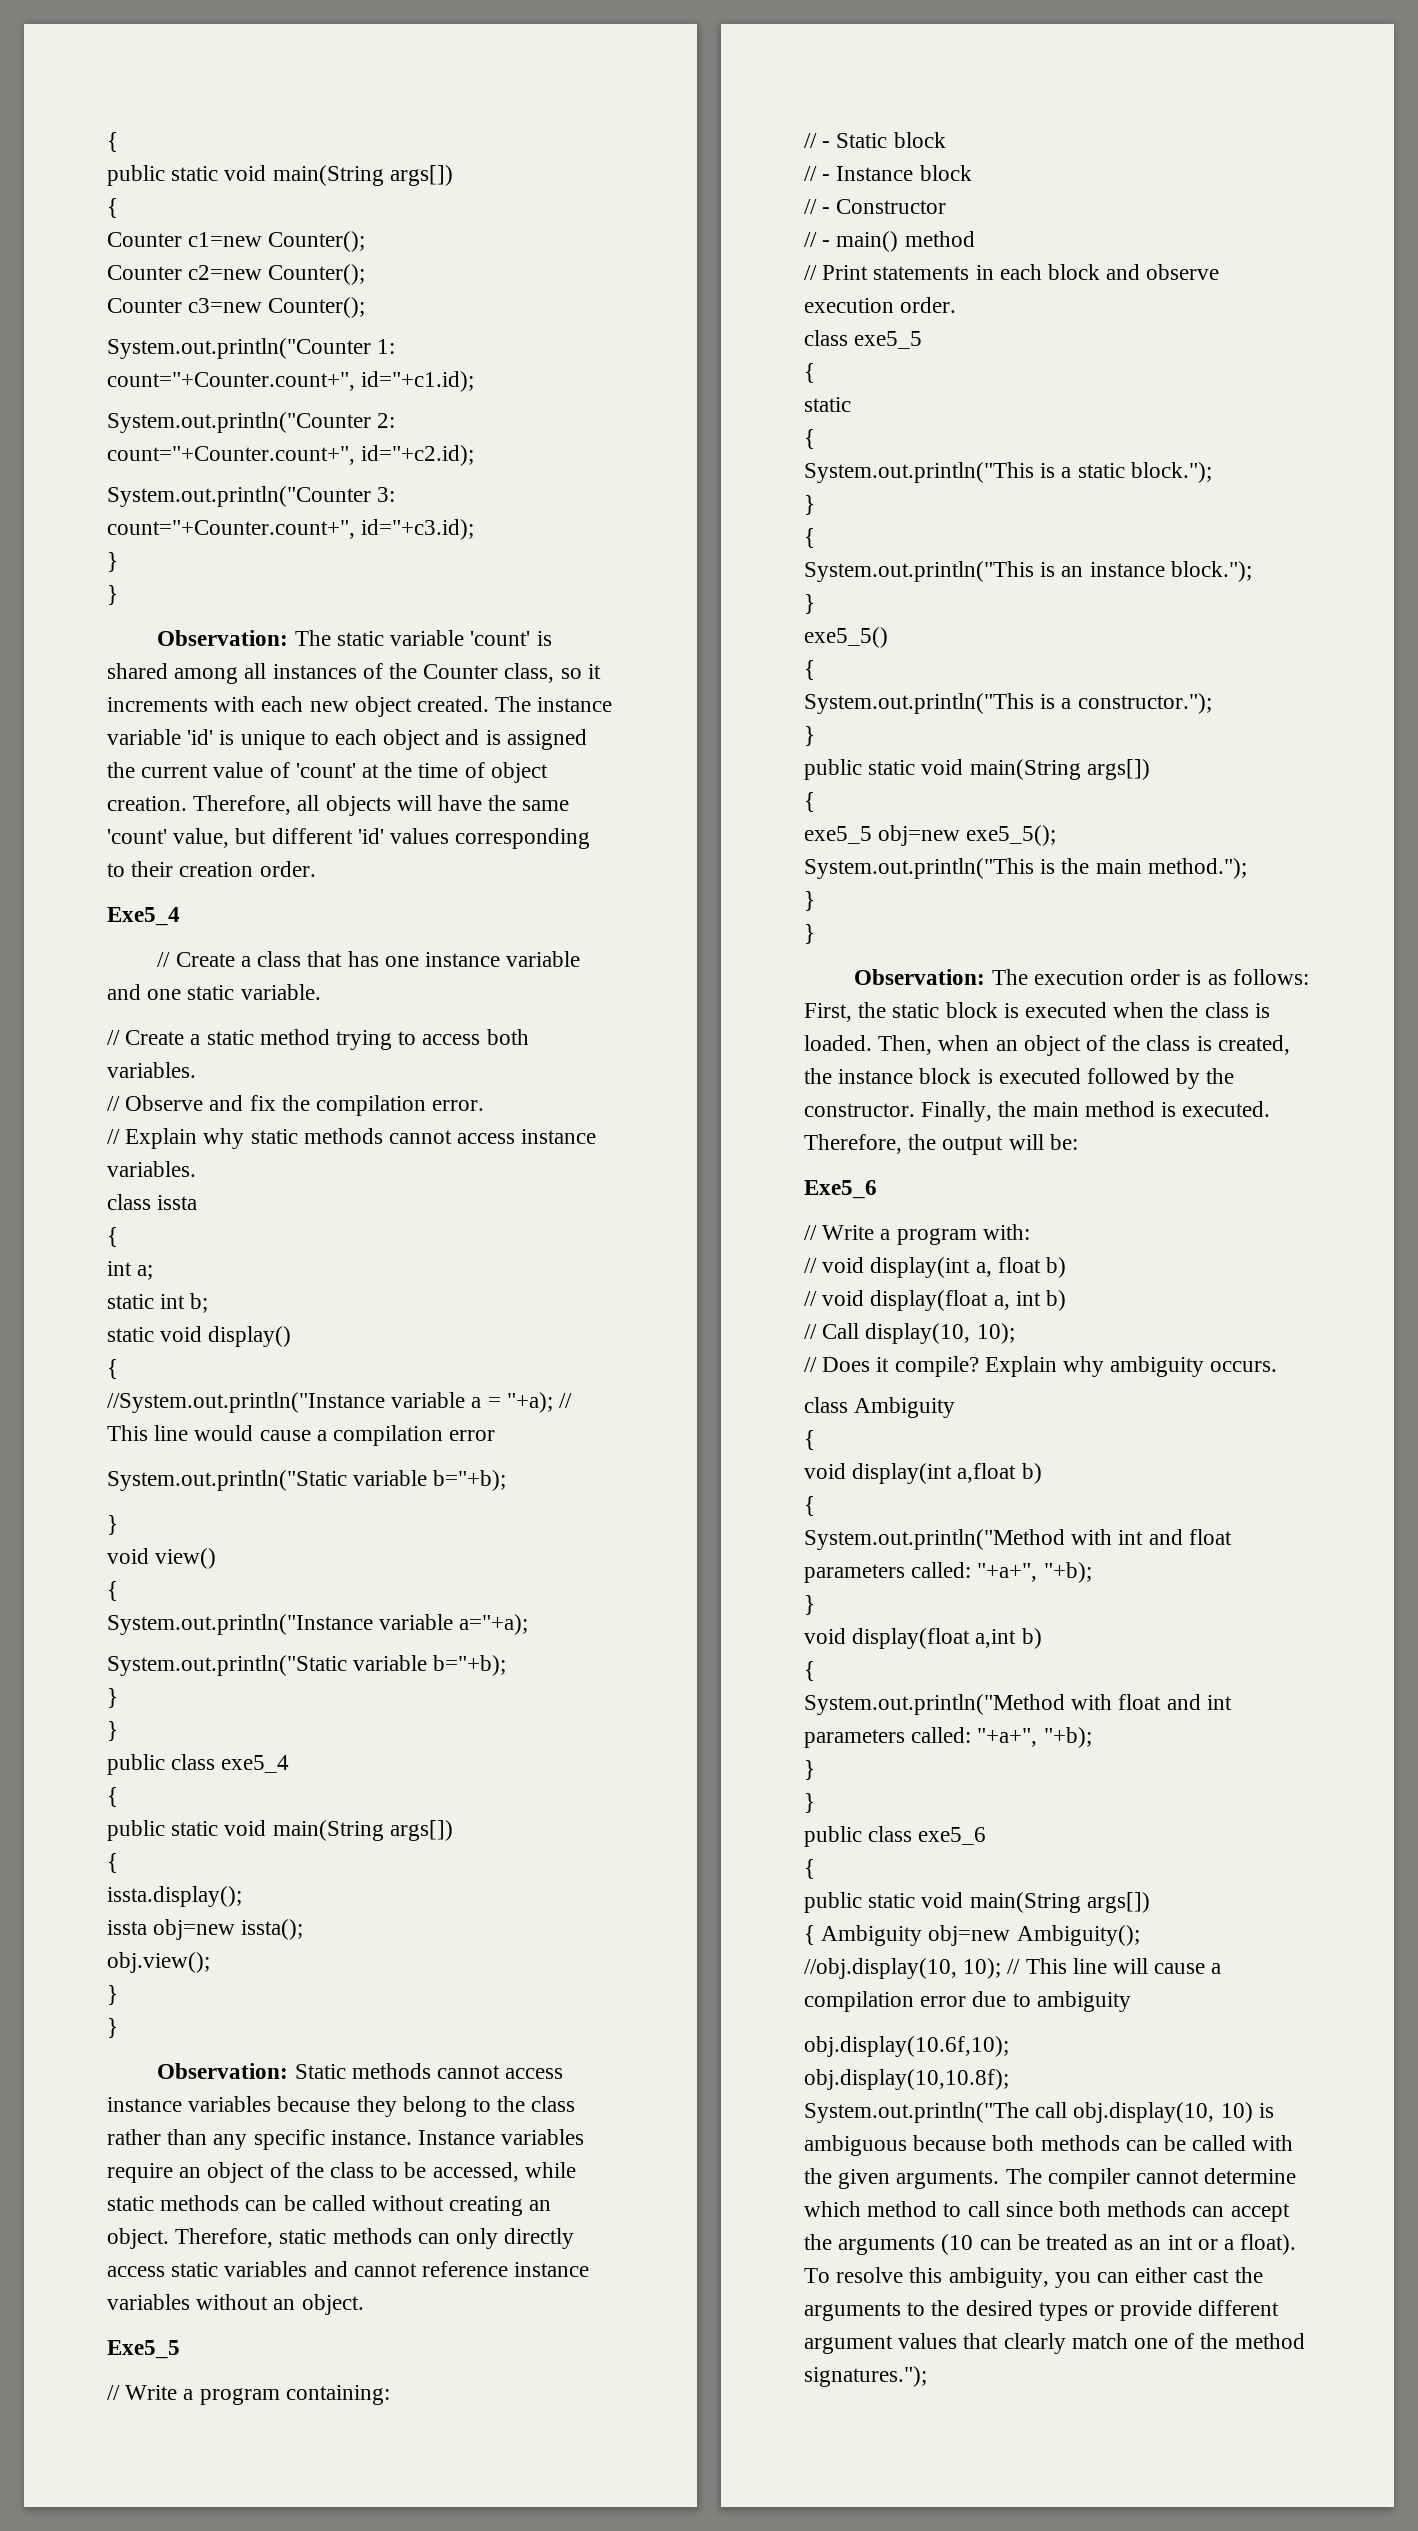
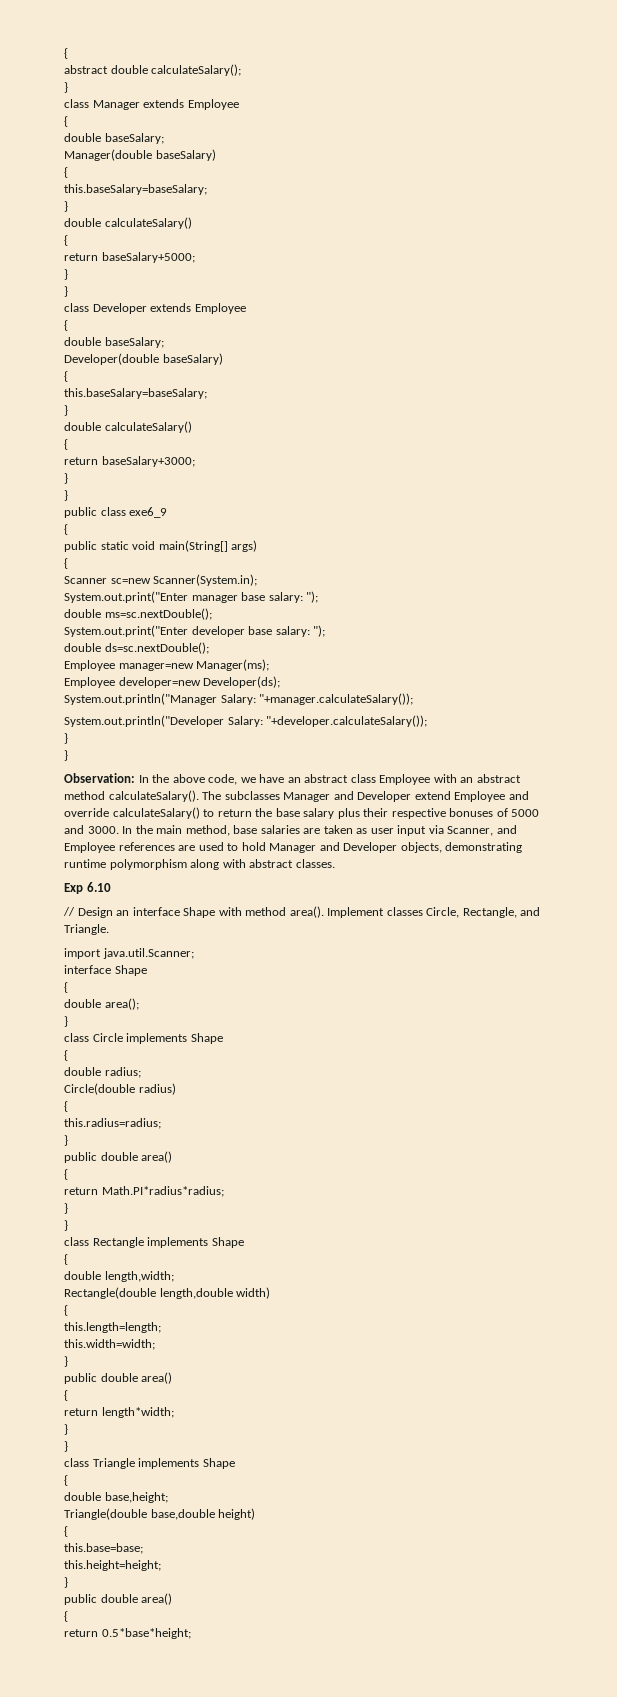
[107,132,118,152] [107,165,453,186] [107,198,118,218] [107,231,366,252] [107,264,366,285] [107,297,366,318] [107,338,396,359] [107,371,475,392] [107,412,396,433] [107,445,475,466] [107,486,396,507] [107,519,475,540] [107,552,118,572] [107,585,118,605] [157,630,552,646] [107,663,601,684] [107,696,613,717] [107,729,587,750] [107,762,548,783] [107,795,570,816] [107,828,591,849] [107,861,316,877] [107,907,180,926] [157,951,581,967] [107,984,321,1000] [107,1029,529,1050] [107,1062,196,1078] [107,1095,485,1116] [107,1128,597,1149] [107,1161,196,1177] [107,1194,198,1210] [107,1227,118,1247] [107,1261,154,1280] [107,1293,209,1313] [107,1326,292,1347] [107,1359,118,1379] [107,1392,573,1413] [107,1425,496,1446] [107,1470,507,1491] [107,1515,118,1535] [107,1548,217,1569] [107,1581,118,1601] [107,1614,529,1635] [107,1655,507,1676] [107,1688,118,1708] [107,1721,118,1741] [107,1754,290,1775] [107,1787,118,1807] [107,1820,453,1841] [107,1853,118,1873] [107,1886,242,1907] [107,1919,304,1940] [107,1952,210,1973] [107,1985,118,2005] [107,2018,118,2038] [157,2063,564,2079] [107,2096,576,2117] [107,2129,585,2150] [107,2162,576,2183] [107,2195,552,2216] [107,2228,575,2249] [107,2261,590,2277] [107,2294,364,2315] [107,2340,180,2359] [107,2385,390,2405] [804,132,946,148] [804,165,972,181] [804,199,947,214] [804,231,975,252] [804,264,1220,280] [804,297,957,313] [804,330,923,349] [804,363,815,383] [804,397,851,412] [804,429,815,449] [804,462,1212,483] [804,495,815,515] [804,528,815,548] [804,561,1252,582] [804,594,815,614] [804,627,888,648] [804,660,815,680] [804,693,1212,714] [804,726,815,746] [804,759,1150,780] [804,792,815,812] [804,825,1057,846] [804,858,1247,879] [804,891,815,911] [804,924,815,944] [854,969,1309,985] [804,1002,1270,1022] [804,1035,1290,1056] [804,1068,1235,1089] [804,1101,1271,1122] [804,1134,1078,1155] [804,1180,877,1199] [804,1224,1030,1245] [804,1257,1067,1278] [804,1290,1067,1311] [804,1323,1015,1344] [804,1356,1278,1377] [804,1397,956,1418] [804,1430,815,1450] [804,1463,1042,1484] [804,1496,815,1516] [804,1529,1232,1550] [804,1562,1092,1583] [804,1595,815,1615] [804,1628,1042,1649] [804,1661,815,1681] [804,1694,1232,1715] [804,1727,1092,1748] [804,1760,815,1780] [804,1793,815,1813] [804,1826,987,1847] [804,1859,815,1879] [804,1892,1150,1913] [804,1925,1140,1946] [804,1958,1222,1979] [804,1991,1131,2012] [804,2036,1009,2057] [804,2069,1009,2090] [804,2102,1274,2123] [804,2135,1294,2156] [804,2168,1297,2189] [804,2201,1290,2222] [804,2234,1297,2255] [804,2267,1263,2288] [804,2300,1280,2321] [804,2333,1305,2354] [804,2366,927,2387] { // public static void main(String args[]) // { // Counter c1=new Counter(); // Counter c2=new Counter(); // Counter c3=new Counter(); // System.out.println("Counter 1: count="+Counter.count+", id="+c1.id); // System.out.println("Counter 2: count="+Counter.count+", id="+c2.id); // System.out.println("Counter 3: count="+Counter.count+", id="+c3.id); // } // } // Observation: The static variable 'count' is shared among all instances of the Counter class, so it increments with each new object created. The instance variable 'id' is unique to each object and is assigned the current value of 'count' at the time of object creation. Therefore, all objects will have the same 'count' value, but different 'id' values corresponding to their creation order. // Exe5_4 // // Create a class that has one instance variable and one static variable. // // Create a static method trying to access both variables. // // Observe and fix the compilation error. // // Explain why static methods cannot access instance variables. // class issta // { // int a; // static int b; // static void display() // { // //System.out.println("Instance variable a = "+a); // This line would cause a compilation error // System.out.println("Static variable b="+b); // } // void view() // { // System.out.println("Instance variable a="+a); // System.out.println("Static variable b="+b); // } // } // public class exe5_4 // { // public static void main(String args[]) // { // issta.display(); // issta obj=new issta(); // obj.view(); // } // } // Observation: Static methods cannot access instance variables because they belong to the class rather than any specific instance. Instance variables require an object of the class to be accessed, while static methods can be called without creating an object. Therefore, static methods can only directly access static variables and cannot reference instance variables without an object. // Exe5_5 // // Write a program containing: // // - Static block // // - Instance block // // - Constructor // // - main() method // // Print statements in each block and observe execution order. // class exe5_5 // { // static // { // System.out.println("This is a static block."); // } // { // System.out.println("This is an instance block."); // } // exe5_5() // { // System.out.println("This is a constructor."); // } // public static void main(String args[]) // { // exe5_5 obj=new exe5_5(); // System.out.println("This is the main method."); // } // } // Observation: The execution order is as follows: First, the static block is executed when the class is loaded. Then, when an object of the class is created, the instance block is executed followed by the constructor. Finally, the main method is executed. Therefore, the output will be: // Exe5_6 // // Write a program with: // // void display(int a, float b) // // void display(float a, int b) // // Call display(10, 10); // // Does it compile? Explain why ambiguity occurs. // class Ambiguity // { // void display(int a,float b) // { // System.out.println("Method with int and float parameters called: "+a+", "+b); // } // void display(float a,int b) // { // System.out.println("Method with float and int parameters called: "+a+", "+b); // } // } // public class exe5_6 // { // public static void main(String args[]) // { Ambiguity obj=new Ambiguity(); // //obj.display(10, 10); // This line will cause a compilation error due to ambiguity // obj.display(10.6f,10); // obj.display(10,10.8f); // System.out.println("The call obj.display(10, 10) is ambiguous because both methods can be called with the given arguments. The compiler cannot determine which method to call since both methods can accept the arguments (10 can be treated as an int or a float). To resolve this ambiguity, you can either cast the arguments to the desired types or provide different argument values that clearly match one of the method signatures."); -> [64,48,68,59] [64,64,242,76] [64,82,68,93] [64,99,239,110] [64,116,68,127] [64,133,164,144] [64,149,216,161] [64,167,68,178] [64,184,207,195] [64,201,68,212] [64,217,192,229] [64,235,68,246] [64,252,195,263] [64,269,68,280] [64,286,68,297] [64,303,246,314] [64,320,68,331] [64,337,164,348] [64,353,223,365] [64,371,68,382] [64,388,207,399] [64,405,68,416] [64,421,192,433] [64,439,68,450] [64,456,195,467] [64,473,68,484] [64,490,68,501] [64,507,168,518] [64,524,68,535] [64,540,258,552] [64,558,68,569] [64,574,258,586] [64,591,319,603] [64,608,212,620] [64,625,326,637] [64,642,209,654] [64,659,270,671] [64,676,281,688] [64,693,414,705] [64,715,428,727] [64,733,68,744] [64,750,68,761] [64,773,521,785] [64,790,529,802] [64,807,540,819] [64,825,517,836] [64,842,523,853] [64,859,335,870] [64,882,111,894] [63,906,541,918] [64,924,109,935] [64,948,194,959] [64,965,147,976] [64,982,68,993] [64,998,139,1010] [64,1016,68,1027] [64,1033,223,1044] [64,1050,68,1061] [64,1067,141,1078] [64,1083,176,1095] [64,1101,68,1112] [64,1118,161,1129] [64,1135,68,1146] [64,1151,173,1163] [64,1169,68,1180] [64,1186,224,1197] [64,1203,68,1214] [64,1220,68,1231] [64,1237,244,1248] [64,1254,68,1265] [64,1271,174,1282] [64,1287,271,1299] [64,1305,68,1316] [64,1322,161,1333] [64,1339,155,1350] [64,1356,68,1367] [64,1372,173,1384] [64,1390,68,1401] [64,1407,174,1418] [64,1424,68,1435] [64,1441,68,1452] [64,1458,235,1469] [64,1475,68,1486] [64,1492,168,1503] [64,1508,256,1520] [64,1526,68,1537] [64,1543,143,1554] [64,1560,161,1571] [64,1577,68,1588] [64,1593,173,1605] [64,1611,68,1622] [64,1628,191,1639] { // abstract double calculateSalary(); // } // class Manager extends Employee // { // double baseSalary; // Manager(double baseSalary) // { // this.baseSalary=baseSalary; // } // double calculateSalary() // { // return baseSalary+5000; // } // } // class Developer extends Employee // { // double baseSalary; // Developer(double baseSalary) // { // this.baseSalary=baseSalary; // } // double calculateSalary() // { // return baseSalary+3000; // } // } // public class exe6_9 // { // public static void main(String[] args) // { // Scanner sc=new Scanner(System.in); // System.out.print("Enter manager base salary: "); // double ms=sc.nextDouble(); // System.out.print("Enter developer base salary: "); // double ds=sc.nextDouble(); // Employee manager=new Manager(ms); // Employee developer=new Developer(ds); // System.out.println("Manager Salary: "+manager.calculateSalary()); // System.out.println("Developer Salary: "+developer.calculateSalary()); // } // } // Observation: In the above code, we have an abstract class Employee with an abstract method calculateSalary(). The subclasses Manager and Developer extend Employee and override calculateSalary() to return the base salary plus their respective bonuses of 5000 and 3000. In the main method, base salaries are taken as user input via Scanner, and Employee references are used to hold Manager and Developer objects, demonstrating runtime polymorphism along with abstract classes. // Exp 6.10 // // Design an interface Shape with method area(). Implement classes Circle, Rectangle, and Triangle. // import java.util.Scanner; // interface Shape // { // double area(); // } // class Circle implements Shape // { // double radius; // Circle(double radius) // { // this.radius=radius; // } // public double area() // { // return Math.PI*radius*radius; // } // } // class Rectangle implements Shape // { // double length,width; // Rectangle(double length,double width) // { // this.length=length; // this.width=width; // } // public double area() // { // return length*width; // } // } // class Triangle implements Shape // { // double base,height; // Triangle(double base,double height) // { // this.base=base; // this.height=height; // } // public double area() // { // return 0.5*base*height;

